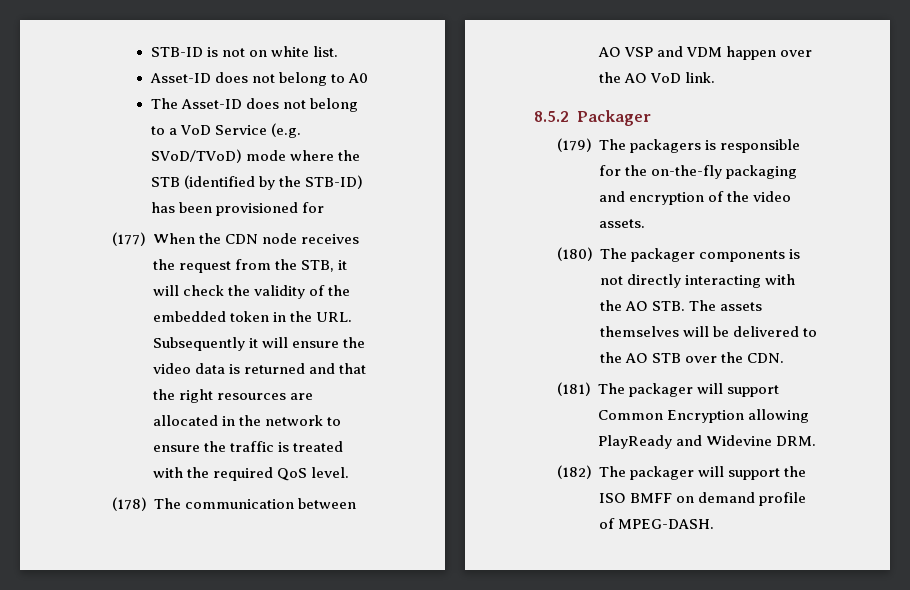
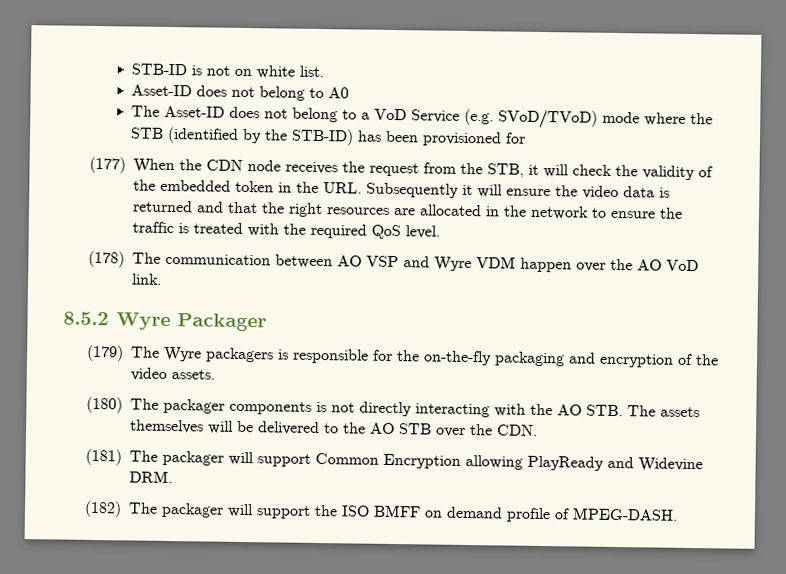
(684, 51) none -> [433,256,472,272] Wyre
(569, 116) none -> [116,312,171,331] Wyre
(627, 144) none -> [162,346,202,362] Wyre

